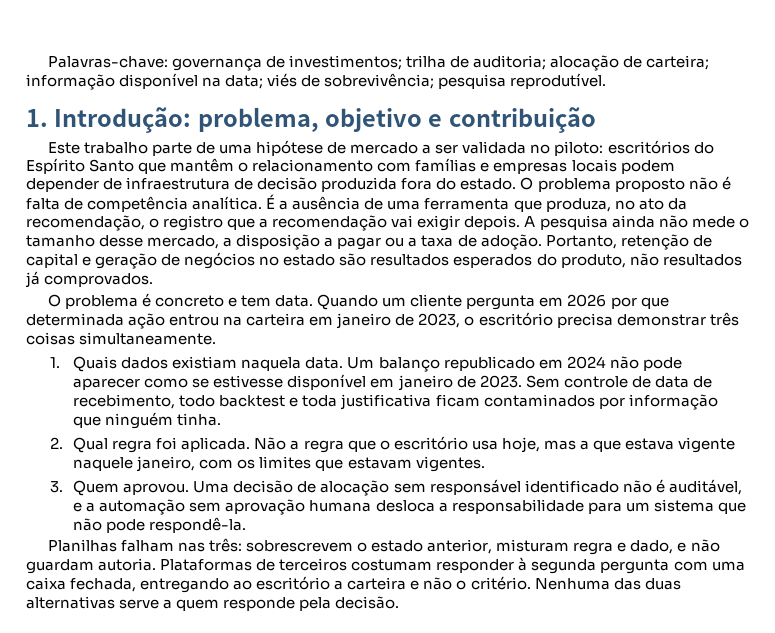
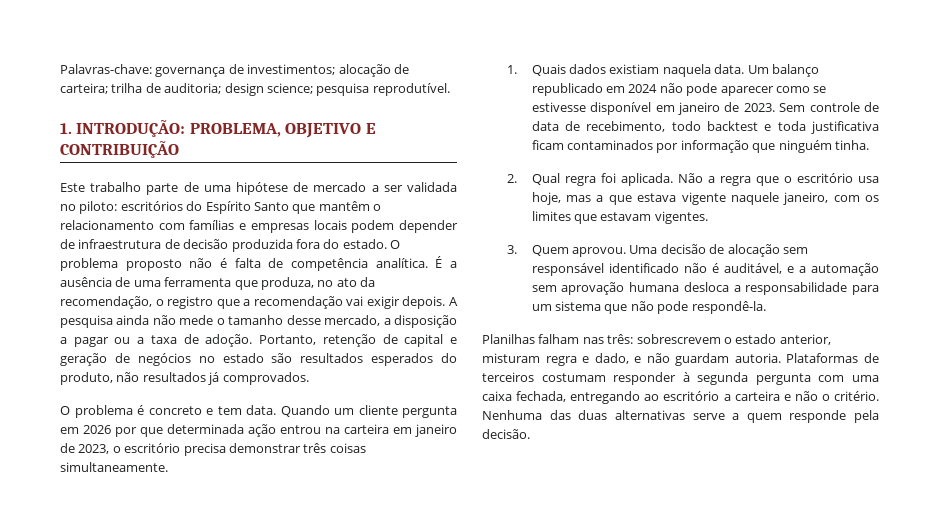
[406,55,710,71] [26,73,607,90] [26,107,596,133] trilha de auditoria; alocação de carteira; informação disponível na data; viés de sobrevivência; pesquisa reprodutível. // 1. Introdução: problema, objetivo e contribuição -> [338,64,409,77] [60,83,450,96] [60,120,376,138] [60,141,179,158] alocação de carteira; trilha de auditoria; design science; pesquisa reprodutível. // 1. INTRODUÇÃO: PROBLEMA, OBJETIVO E CONTRIBUIÇÃO

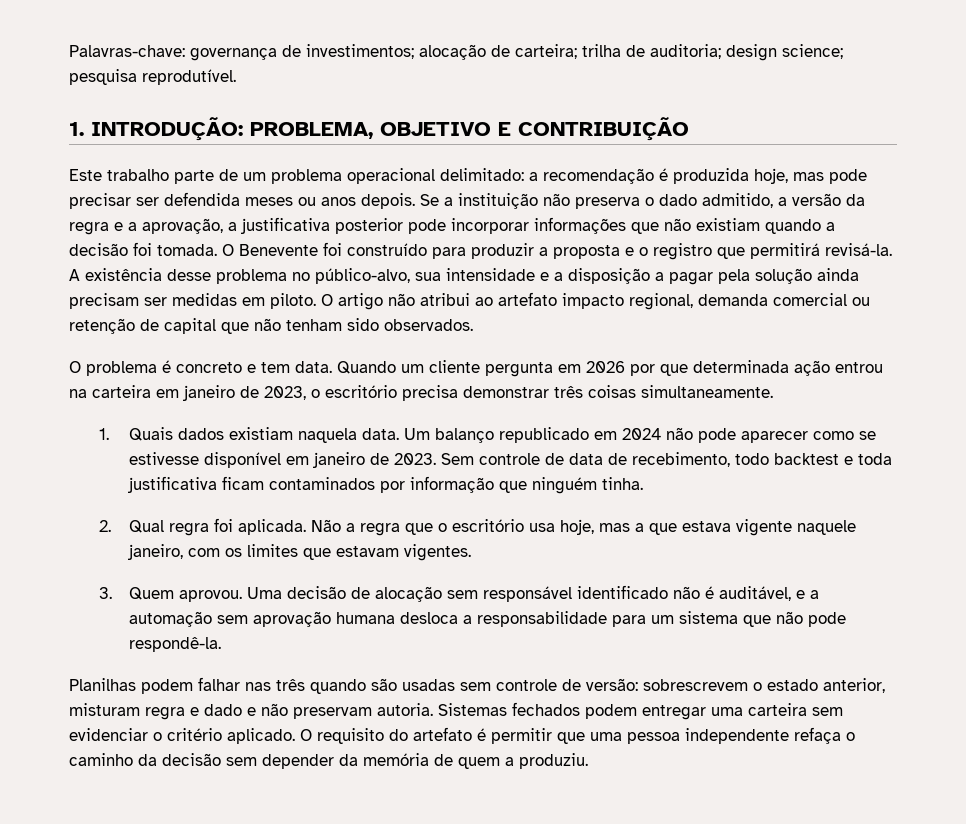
[203,182,457,195] [60,201,381,214] [60,220,458,233] [60,239,400,252] [60,256,458,271] [60,277,375,290] [60,296,458,309] [60,315,458,328] [60,334,458,347] [60,353,457,366] [60,372,309,385] uma hipótese de mercado a ser validada no piloto: escritórios do Espírito Santo que mantêm o relacionamento com famílias e empresas locais podem depender de infraestrutura de decisão produzida fora do estado. O problema proposto não é falta de competência analítica. É a ausência de uma ferramenta que produza, no ato da recomendação, o registro que a recomendação vai exigir depois. A pesquisa ainda não mede o tamanho desse mercado, a disposição a pagar ou a taxa de adoção. Portanto, retenção de capital e geração de negócios no estado são resultados esperados do produto, não resultados já comprovados. -> [243,168,867,184] [69,192,865,209] [69,217,835,235] [69,242,892,260] [69,268,859,285] [69,292,870,310] [69,318,473,334] um problema operacional delimitado: a recomendação é produzida hoje, mas pode precisar ser defendida meses ou anos depois. Se a instituição não preserva o dado admitido, a versão da regra e a aprovação, a justificativa posterior pode incorporar informações que não existiam quando a decisão foi tomada. O Benevente foi construído para produzir a proposta e o registro que permitirá revisá-la. A existência desse problema no público-alvo, sua intensidade e a disposição a pagar pela solução ainda precisam ser medidas em piloto. O artigo não atribui ao artefato impacto regional, demanda comercial ou retenção de capital que não tenham sido observados.
[538,334,634,344] falham nas três: -> [141,677,638,694] podem falhar nas três quando são usadas sem controle de versão:
[594,353,879,366] [482,372,879,385] [482,391,879,404] [482,410,879,423] [482,429,530,439] dado, e não guardam autoria. Plataformas de terceiros costumam responder à segunda pergunta com uma caixa fechada, entregando ao escritório a carteira e não o critério. Nenhuma das duas alternativas serve a quem responde pela decisão. -> [204,702,843,720] [69,727,855,744] [69,753,588,769] dado e não preservam autoria. Sistemas fechados podem entregar uma carteira sem evidenciar o critério aplicado. O requisito do artefato é permitir que uma pessoa independente refaça o caminho da decisão sem depender da memória de quem a produziu.

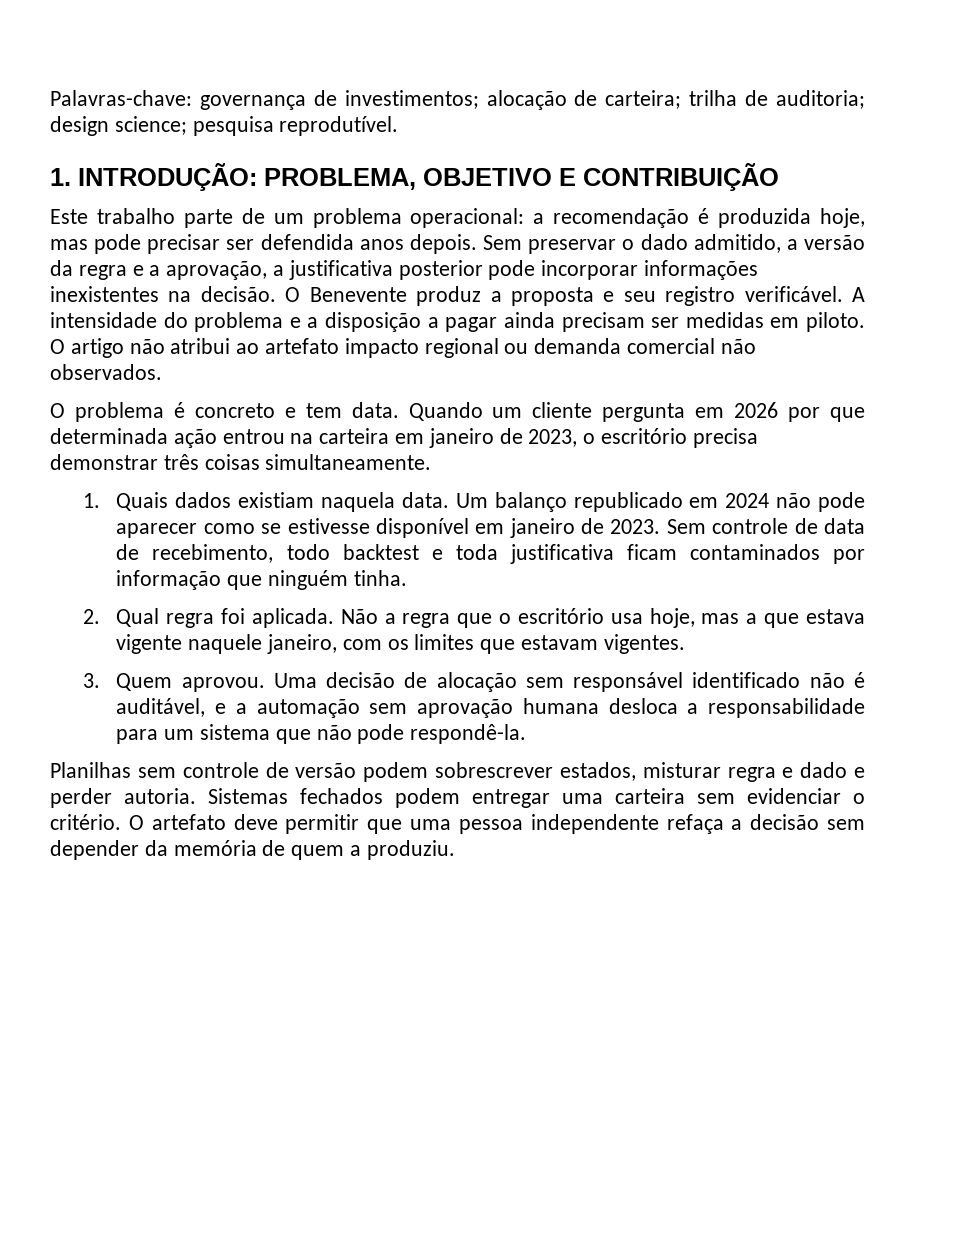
[347,168,524,184] operacional delimitado: -> [410,208,525,228] operacional:
[245,193,640,209] meses ou anos depois. Se a instituição não preserva -> [359,234,617,254] anos depois. Sem preservar
[631,218,835,234] [69,242,892,260] [69,268,535,284] que não existiam quando a decisão foi tomada. O Benevente foi construído para produzir a proposta e o registro que permitirá revisá-la. A existência desse problema no público-alvo, sua intensidade -> [50,286,865,306] [50,312,284,332] inexistentes na decisão. O Benevente produz a proposta e seu registro verificável. A intensidade do problema
[718,268,812,284] pela solução -> (498, 324) none
[629,293,870,310] [69,318,379,334] regional, demanda comercial ou retenção de capital que não tenham sido -> [424,338,756,358] regional ou demanda comercial não
[141,677,885,694] [69,703,140,716] podem falhar nas três quando são usadas sem controle de versão: sobrescrevem o estado anterior, misturam -> [137,762,721,782] sem controle de versão podem sobrescrever estados, misturar
[261,703,372,719] não preservam -> [50,788,112,808] perder
[167,727,486,744] critério aplicado. O requisito do artefato é -> [50,814,278,830] critério. O artefato deve
[846,732,855,741] [69,753,157,766] o caminho da -> [731,819,743,830] a

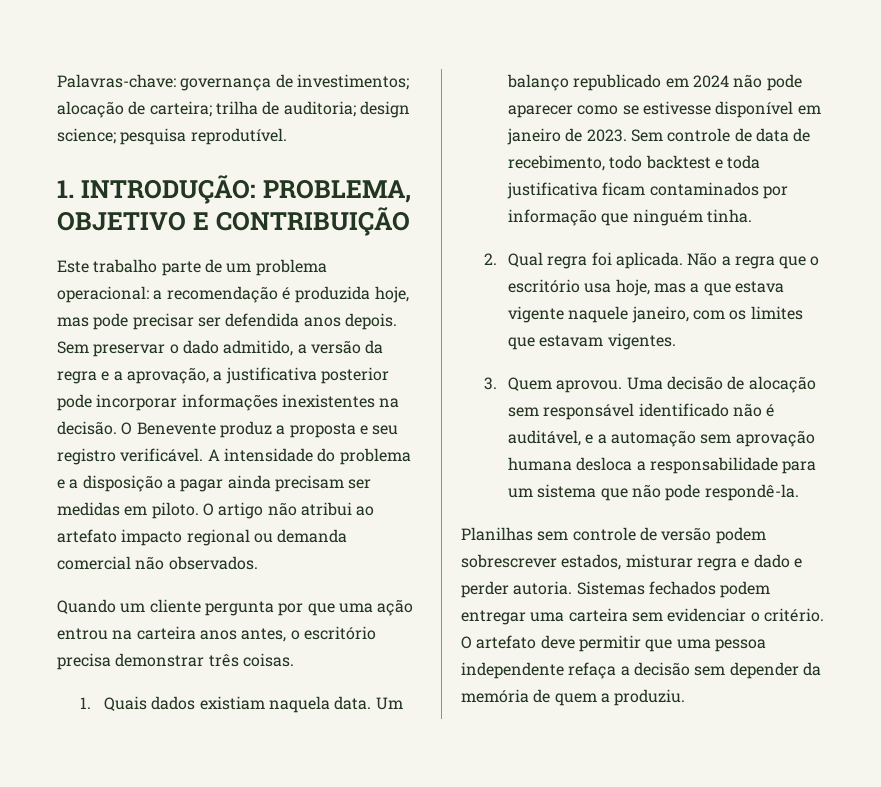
[50,402,399,422] O problema é concreto e tem data. -> (258, 563) none
[695,402,779,418] em 2026 -> (274, 608) none
[50,428,168,444] determinada -> [338,603,373,613] uma
[395,428,578,448] em janeiro de 2023, -> [199,628,287,642] anos antes,
[204,454,432,470] coisas simultaneamente. -> [242,653,294,667] coisas.

